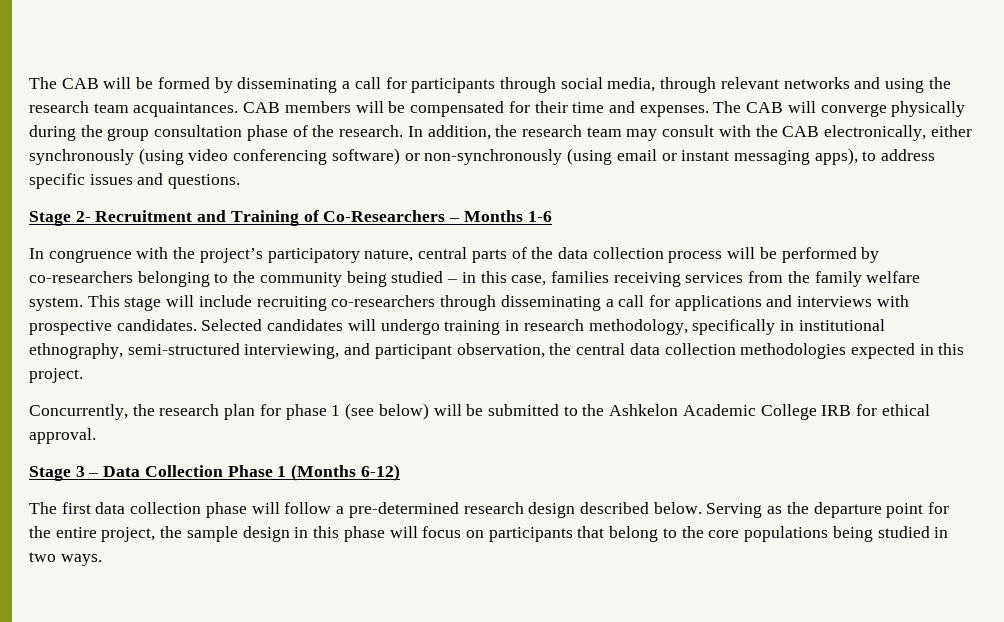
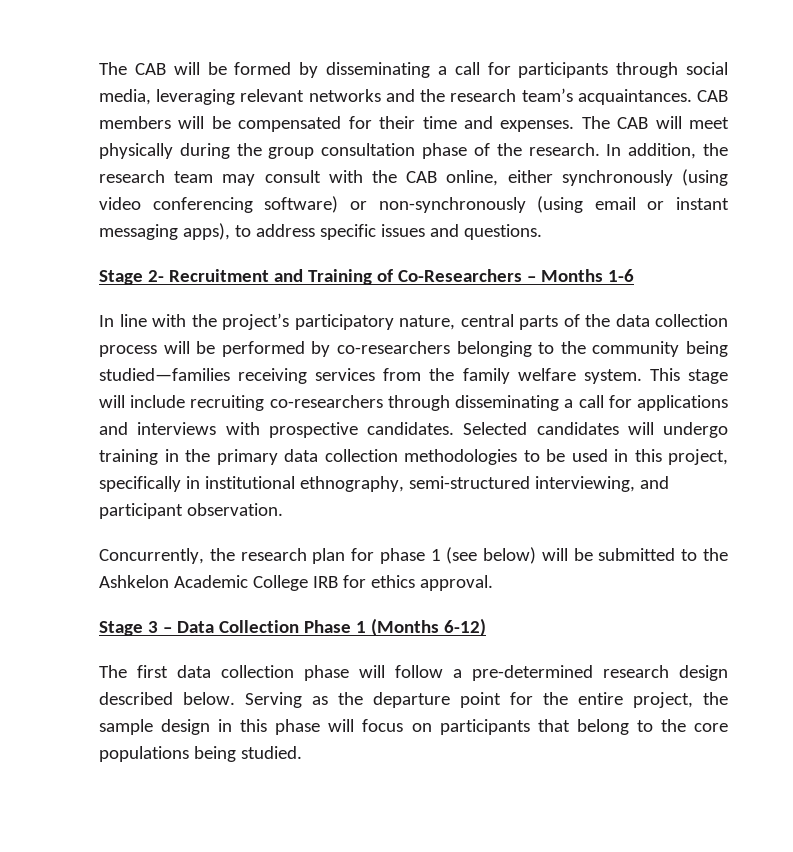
[660,77,717,93] through -> [156,89,236,105] leveraging
[885,77,951,93] [29,101,129,113] using the research team -> [420,88,573,102] the research team’s
[820,104,887,117] converge -> [689,117,729,129] meet
[824,125,927,141] electronically, -> [446,170,499,186] online,
[48,250,132,263] congruence -> [119,314,147,327] line
[391,271,609,286] studied – in this case, families -> [99,368,230,381] studied—families
[523,319,688,335] research methodology, -> [185,449,728,465] the primary data collection methodologies to be used in this project,
[456,343,965,359] [29,368,83,383] observation, the central data collection methodologies expected in this project. -> [186,503,283,516] observation.
[881,404,930,416] ethical -> [370,575,415,588] ethics
[877,526,949,538] [29,552,102,566] studied in two ways. -> [240,746,302,759] studied.

